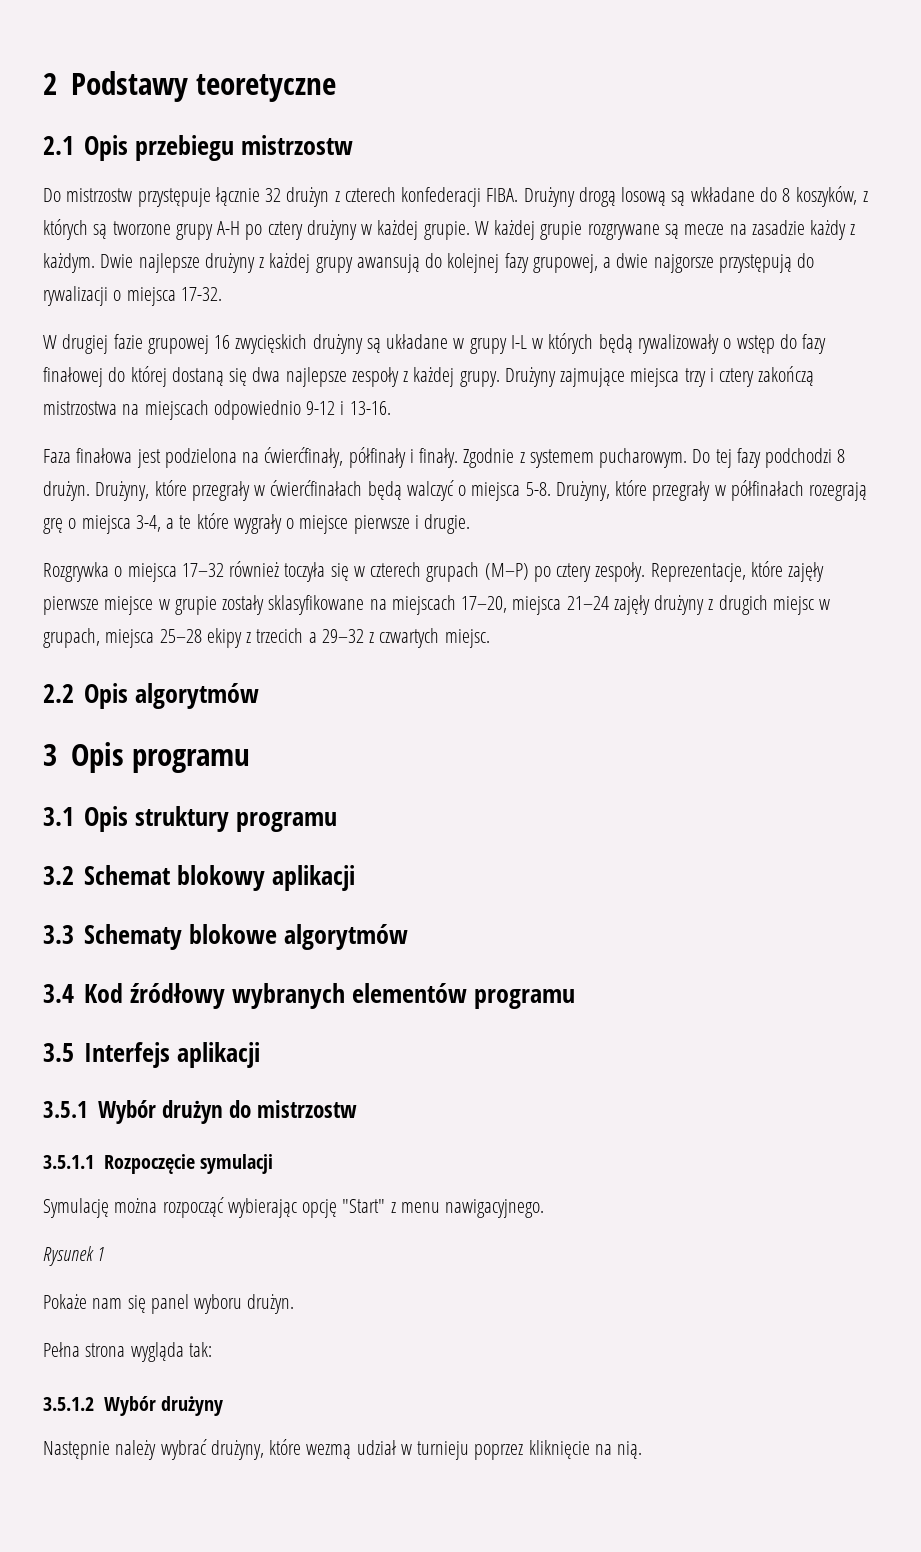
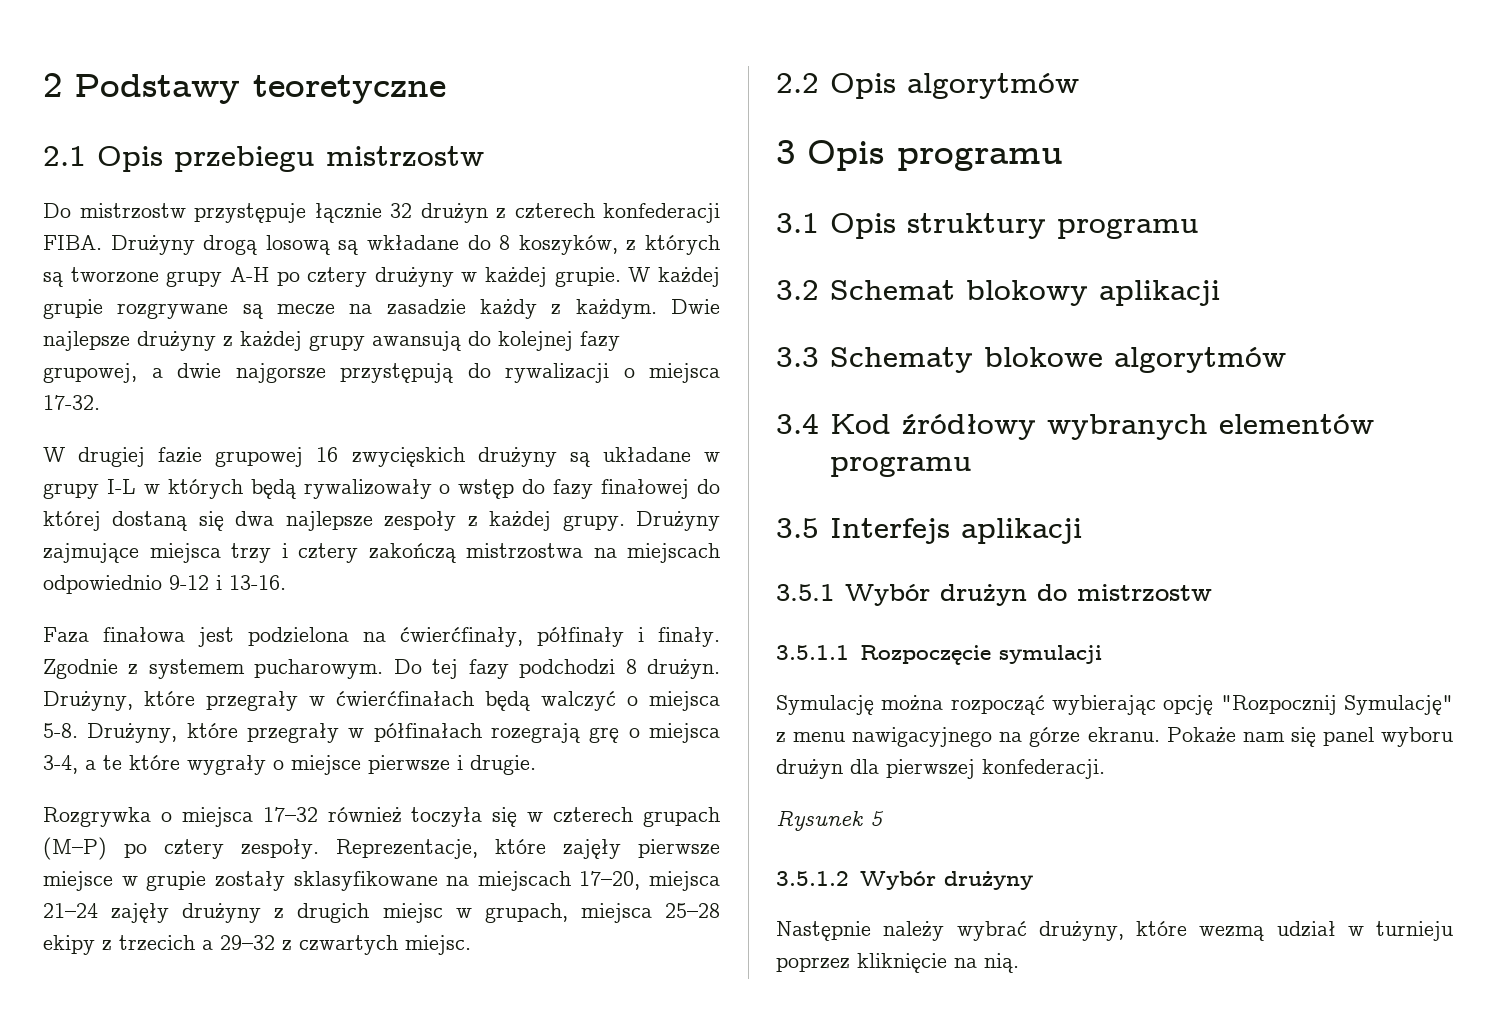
[342,1199,545,1218] [43,1246,105,1266] "Start" z menu nawigacyjnego. // Rysunek 1 // -> [1220,695,1453,715] [776,727,1160,747] "Rozpocznij Symulację" z menu nawigacyjnego na górze ekranu.
[247,1294,295,1314] [43,1342,212,1362] drużyn. // Pełna strona wygląda tak: -> [776,759,1105,779] [776,810,884,831] drużyn dla pierwszej konfederacji. // Rysunek 5

